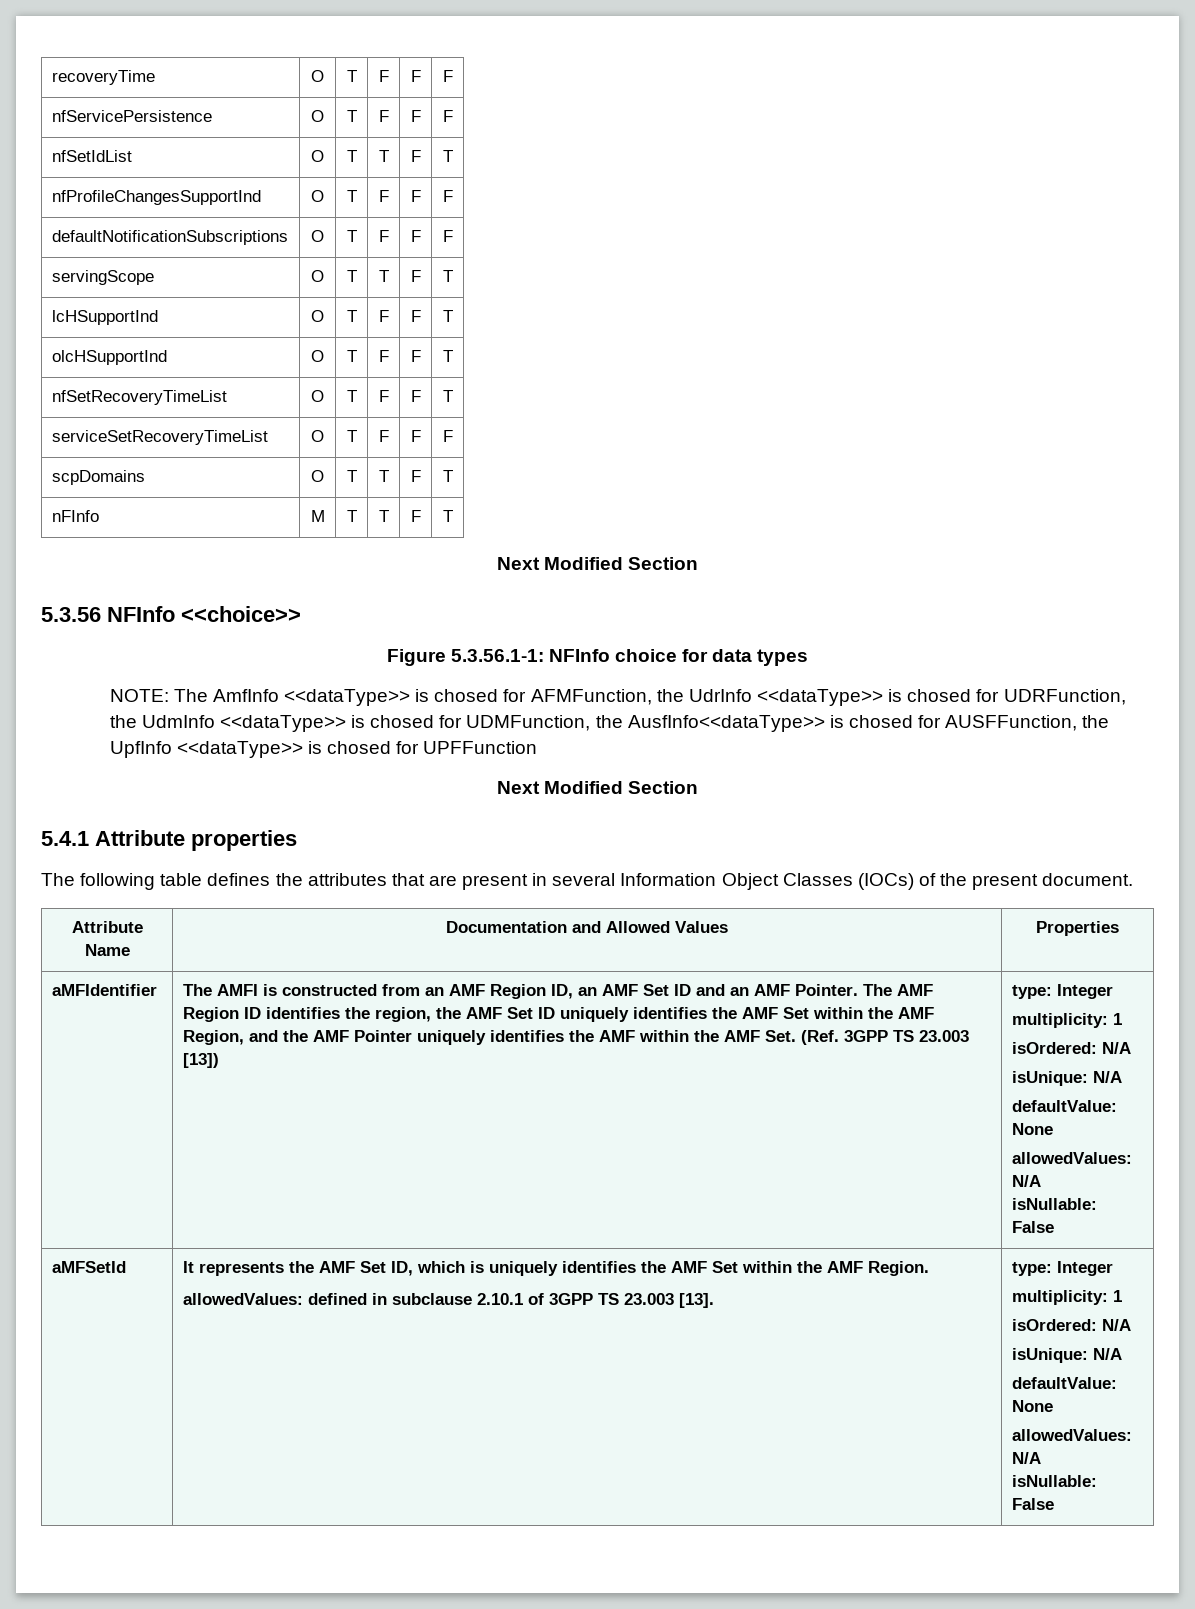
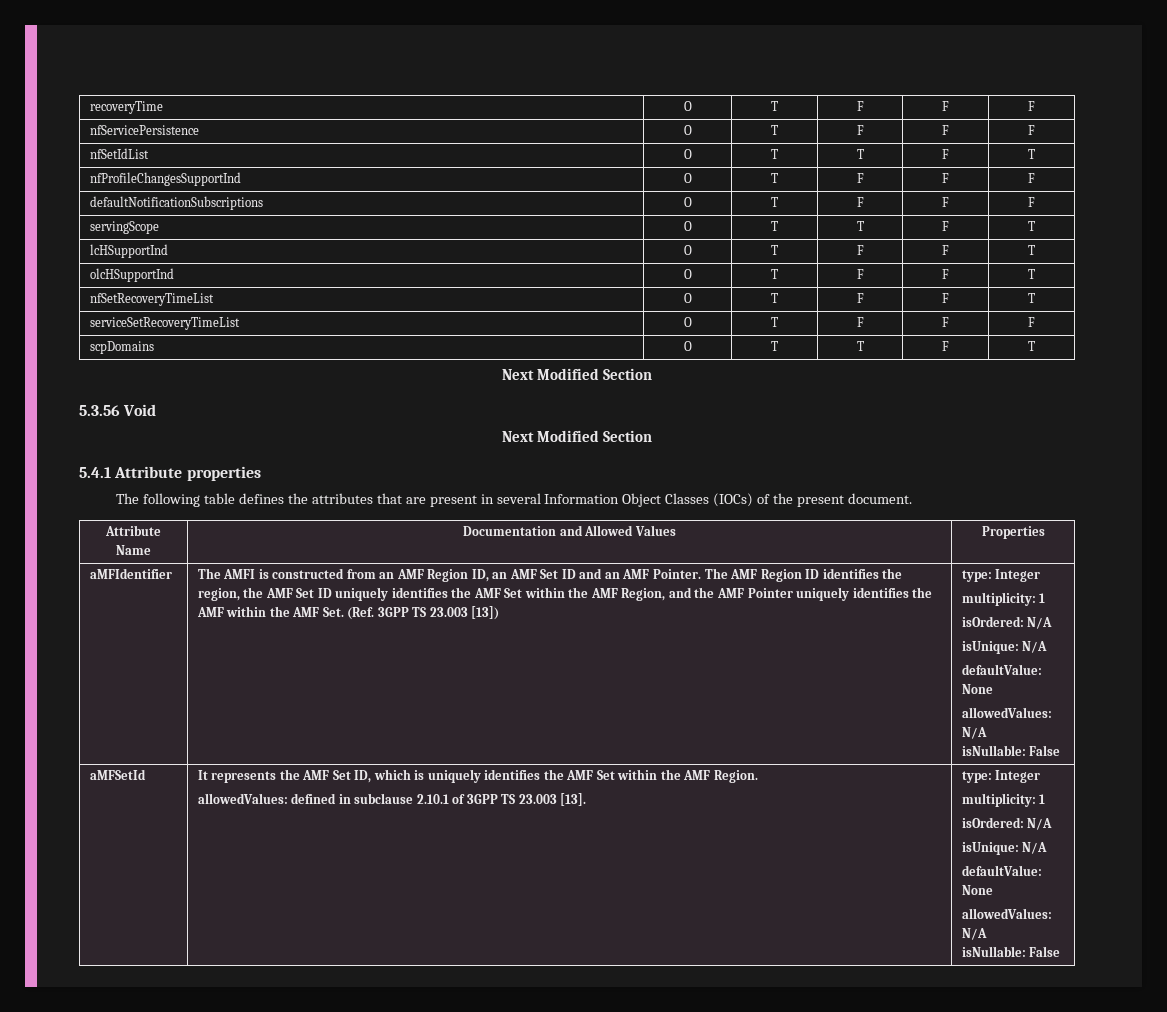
[51,510,99,522] [310,510,325,522] [346,510,357,522] [378,510,389,522] [410,510,421,522] [442,510,453,522] [496,557,699,570] [41,606,301,622] [386,649,809,666] [109,689,1126,706] [109,715,1110,732] [109,741,538,758] // nFInfo | M | T | T | F | T // Next Modified Section // 5.3.56 NFInfo <<choice>> // Figure 5.3.56.1-1: NFInfo choice for data types // NOTE: The AmfInfo <<dataType>> is chosed for AFMFunction, the UdrInfo <<dataType>> is chosed for UDRFunction, the UdmInfo <<dataType>> is chosed for UDMFunction, the AusfInfo<<dataType>> is chosed for AUSFFunction, the UpfInfo <<dataType>> is chosed for UPFFunction -> [502,368,652,380] [79,404,157,416] // Next Modified Section // 5.3.56 Void

